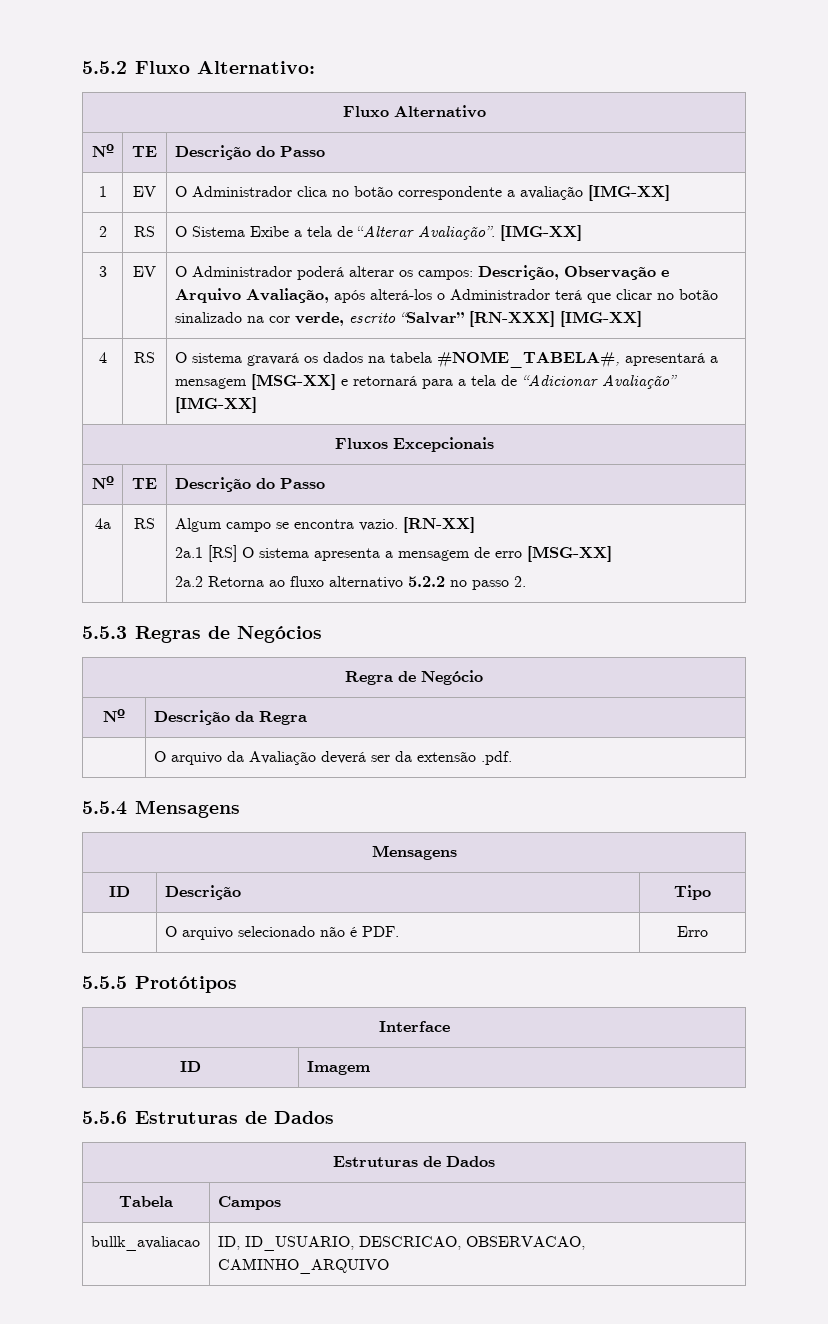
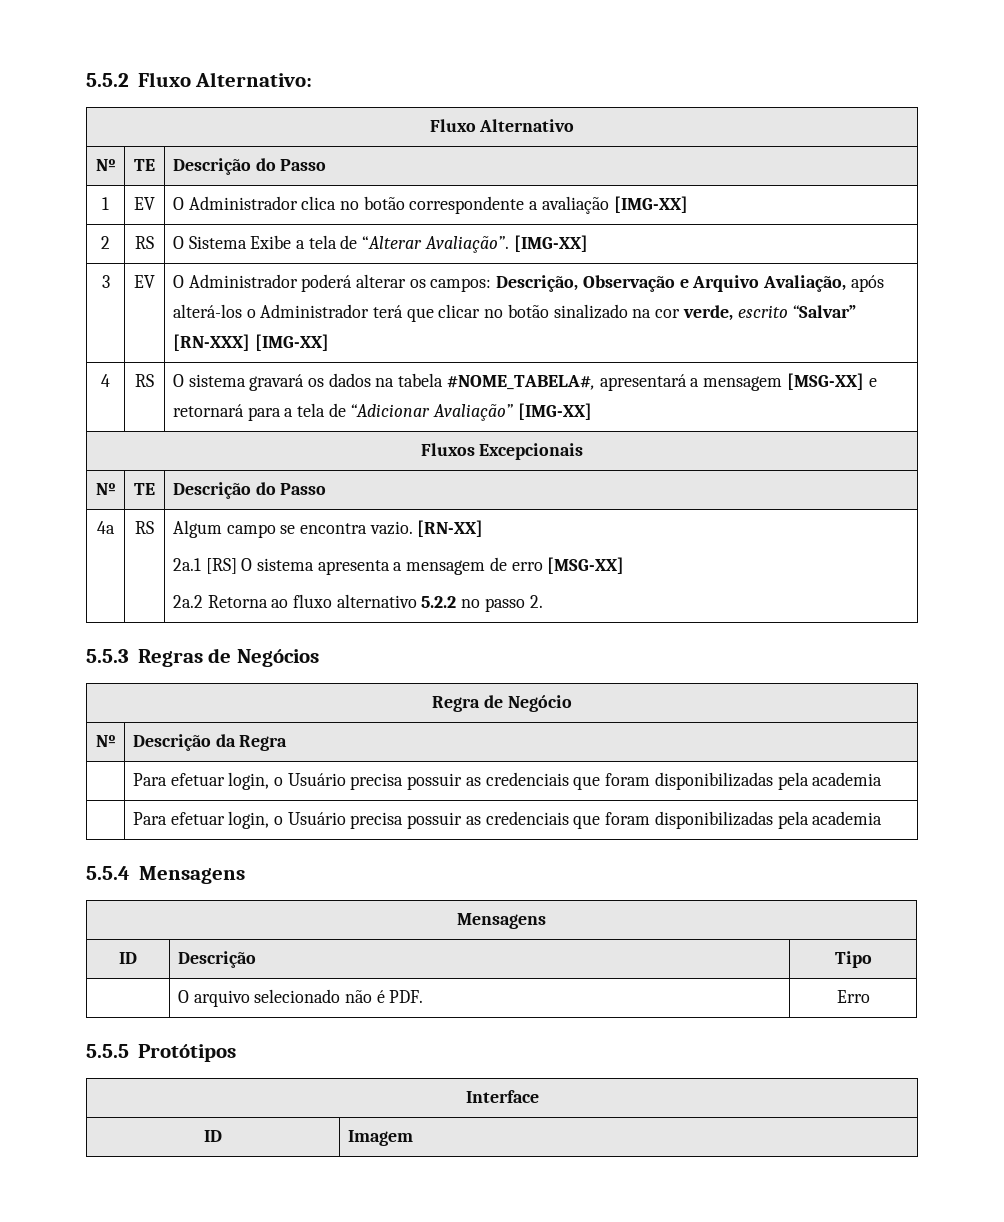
[153,751,512,765] O arquivo da Avaliação deverá ser da extensão .pdf. -> [132,772,883,790] [132,811,883,829] Para efetuar login, o Usuário precisa possuir as credenciais que foram disponibilizadas pela academia // | Para efetuar login, o Usuário precisa possuir as credenciais que foram disponibilizadas pela academia
[82,1111,334,1124] [333,1156,495,1167] [119,1196,173,1207] [217,1196,281,1210] [90,1236,200,1251] [217,1236,585,1251] [217,1258,389,1274] // 5.5.6 Estruturas de Dados // Estruturas de Dados // Tabela | Campos // bullk_avaliacao | ID, ID_USUARIO, DESCRICAO, OBSERVACAO, CAMINHO_ARQUIVO -> (413, 1138) none

